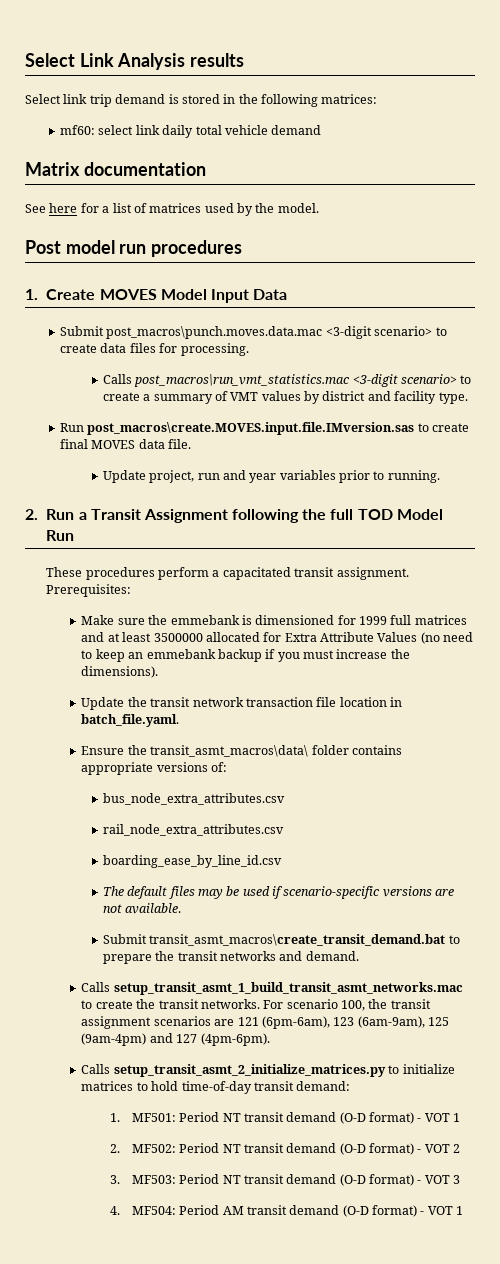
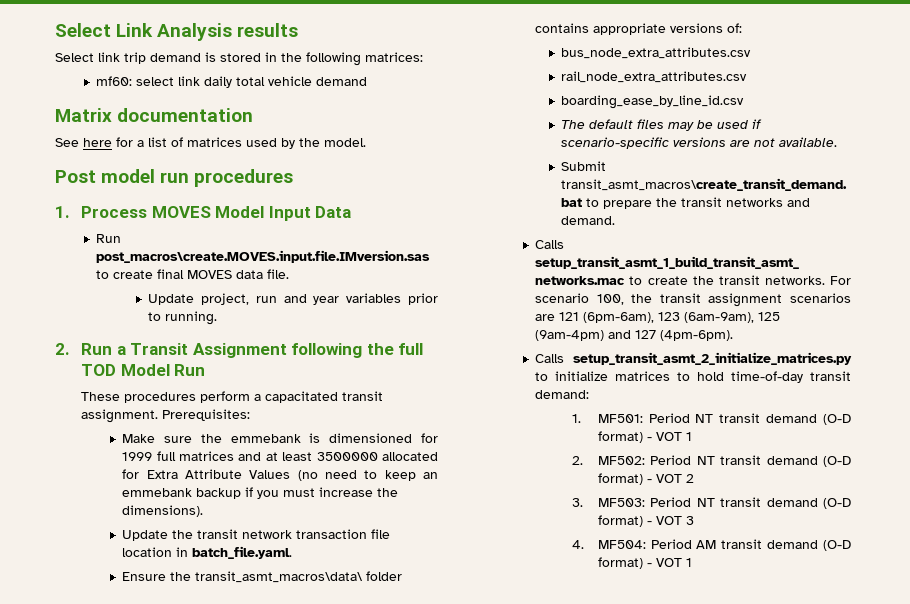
[46,289,96,300] Create -> [80,206,147,218] Process
[60,326,447,339] [60,343,249,356] [102,374,472,387] [102,391,468,404] // Submit post_macros\punch.moves.data.mac <3-digit scenario> to create data files for processing. // Calls post_macros\run_vmt_statistics.mac <3-digit scenario> to create a summary of VMT values by district and facility type. -> (352, 212) none

